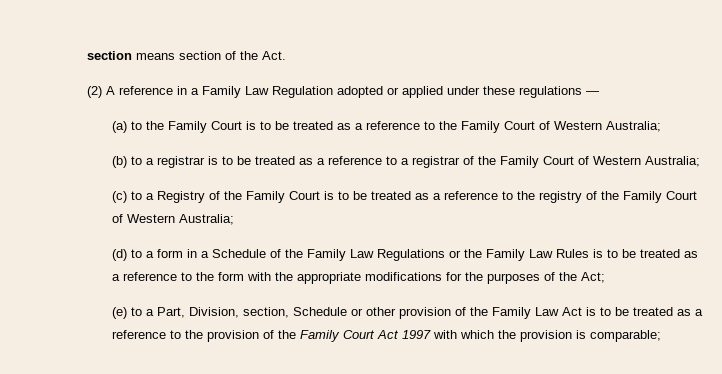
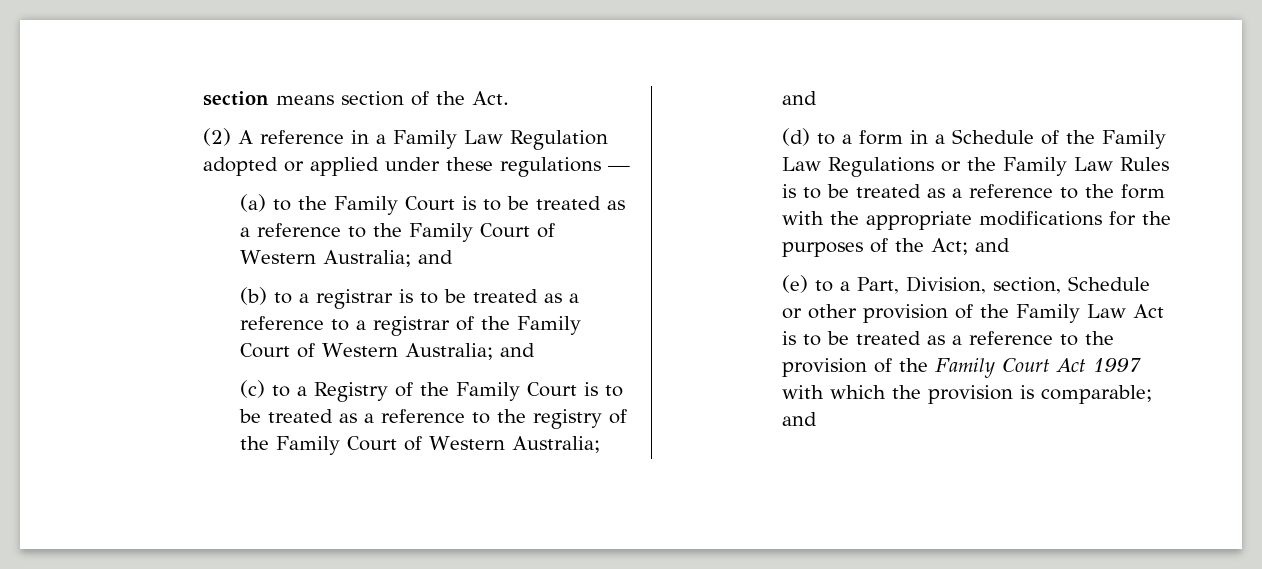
(662, 126) none -> [418,250,454,264] and
(701, 161) none -> [500,343,536,357] and
(235, 219) none -> [782,91,818,105] and
(606, 277) none -> [975,238,1011,252] and
(662, 336) none -> [782,412,818,426] and

